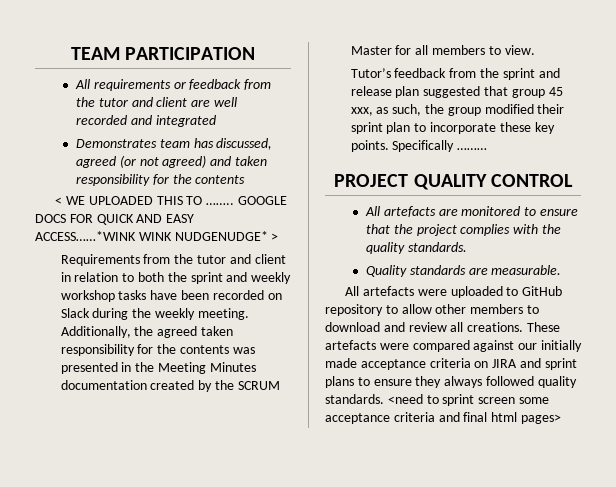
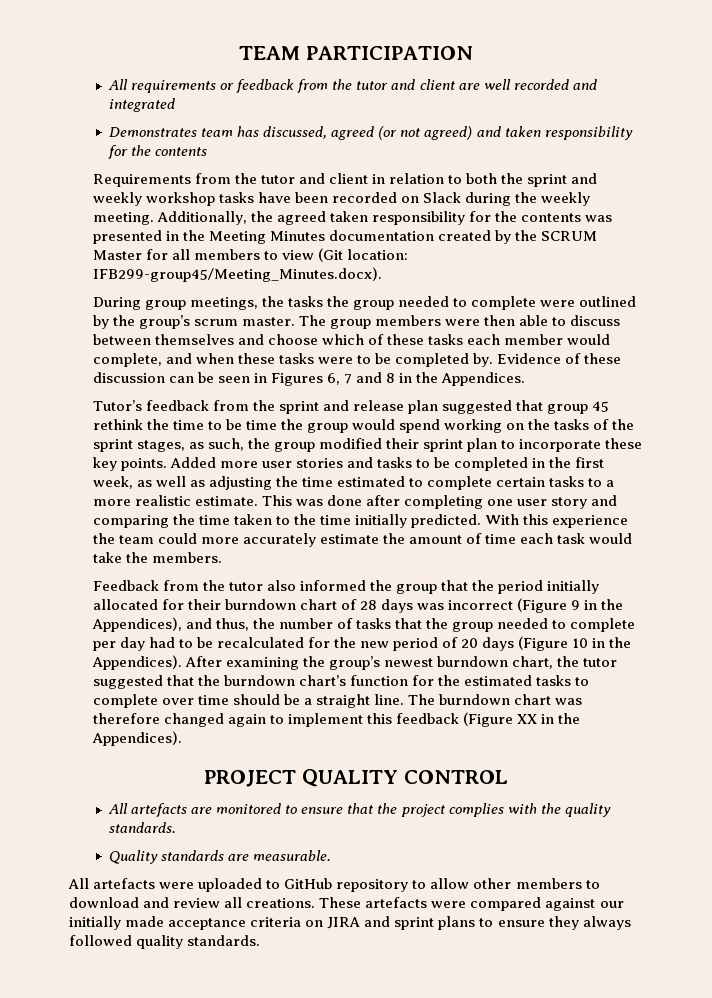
[55,196,288,205] [35,214,195,225] [35,231,279,241] // < WE UPLOADED THIS TO …….. GOOGLE DOCS FOR QUICK AND EASY ACCESS……*WINK WINK NUDGENUDGE* > -> (208, 151) none
[504,45,535,55] view. -> [281,248,408,262] [92,267,382,282] [92,296,637,310] [92,315,621,329] [92,334,611,345] [92,353,622,367] [92,372,526,386] view (Git location: IFB299-group45/Meeting_Minutes.docx). // During group meetings, the tasks the group needed to complete were outlined by the group’s scrum master. The group members were then able to discuss between themselves and choose which of these tasks each member would complete, and when these tasks were to be completed by. Evidence of these discussion can be seen in Figures 6, 7 and 8 in the Appendices.
[350,107,373,116] xxx, -> [92,419,635,433] [92,439,185,452] rethink the time to be time the group would spend working on the tasks of the sprint stages,
[392,140,488,152] Specifically ……… -> [169,457,605,471] [92,476,615,490] [92,495,618,509] [92,514,629,528] [92,533,633,547] [92,552,222,563] [92,580,600,594] [92,598,624,613] [91,617,636,632] [92,636,632,651] [91,655,618,670] [92,675,590,689] [92,694,583,708] [92,712,581,727] [91,731,182,746] Added more user stories and tasks to be completed in the first week, as well as adjusting the time estimated to complete certain tasks to a more realistic estimate. This was done after completing one user story and comparing the time taken to the time initially predicted. With this experience the team could more accurately estimate the amount of time each task would take the members. // Feedback from the tutor also informed the group that the period initially allocated for their burndown chart of 28 days was incorrect (Figure 9 in the Appendices), and thus, the number of tasks that the group needed to complete per day had to be recalculated for the new period of 20 days (Figure 10 in the Appendices). After examining the group’s newest burndown chart, the tutor suggested that the burndown chart’s function for the estimated tasks to complete over time should be a straight line. The burndown chart was therefore changed again to implement this feedback (Figure XX in the Appendices).
[387,394,549,406] [325,412,561,424] <need to sprint screen some acceptance criteria and final html pages> -> (261, 940) none

